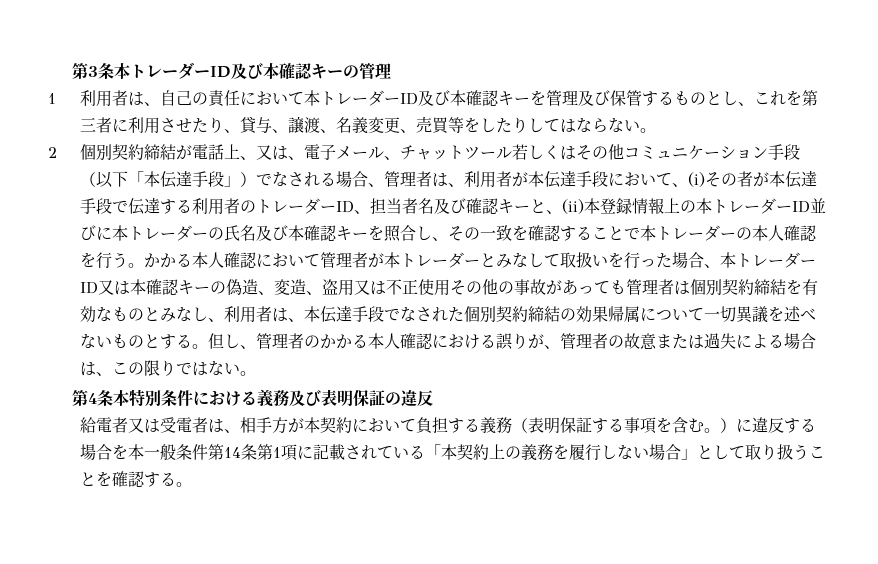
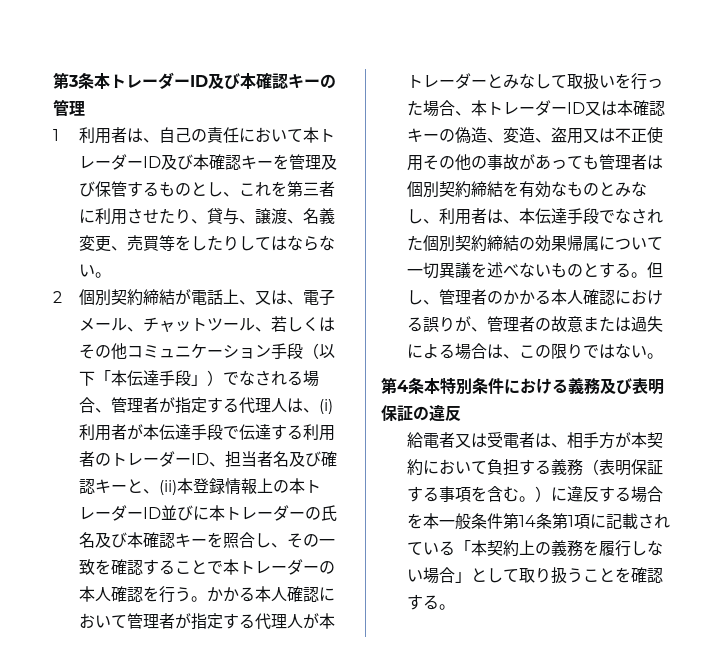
(512, 153) none -> [254,327,271,332] 、
[431,173,464,187] は、 -> [158,397,333,414] が指定する代理人は、(i)
[607,170,817,188] [79,198,112,214] において、(i)その者が本伝達手段 -> (223, 432) none
(384, 260) none -> [190,613,319,630] 指定する代理人が

